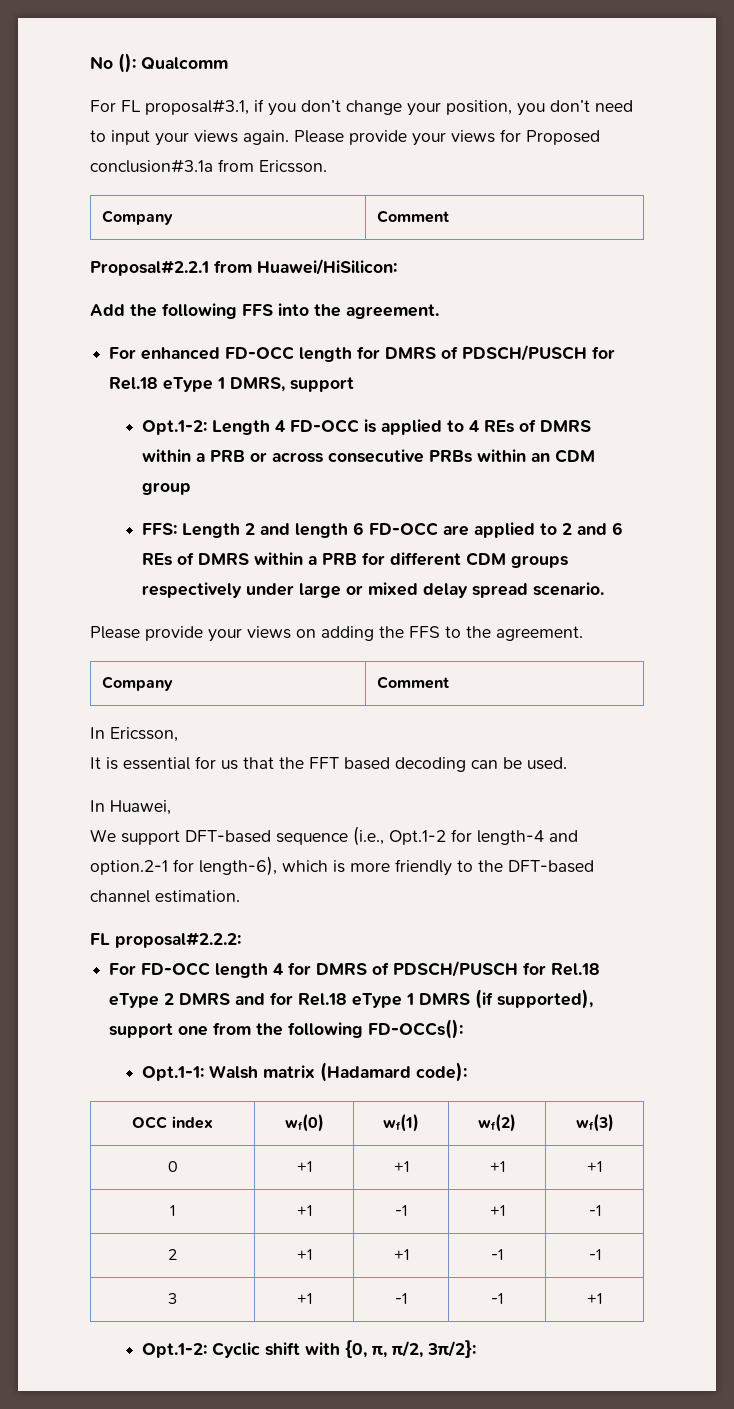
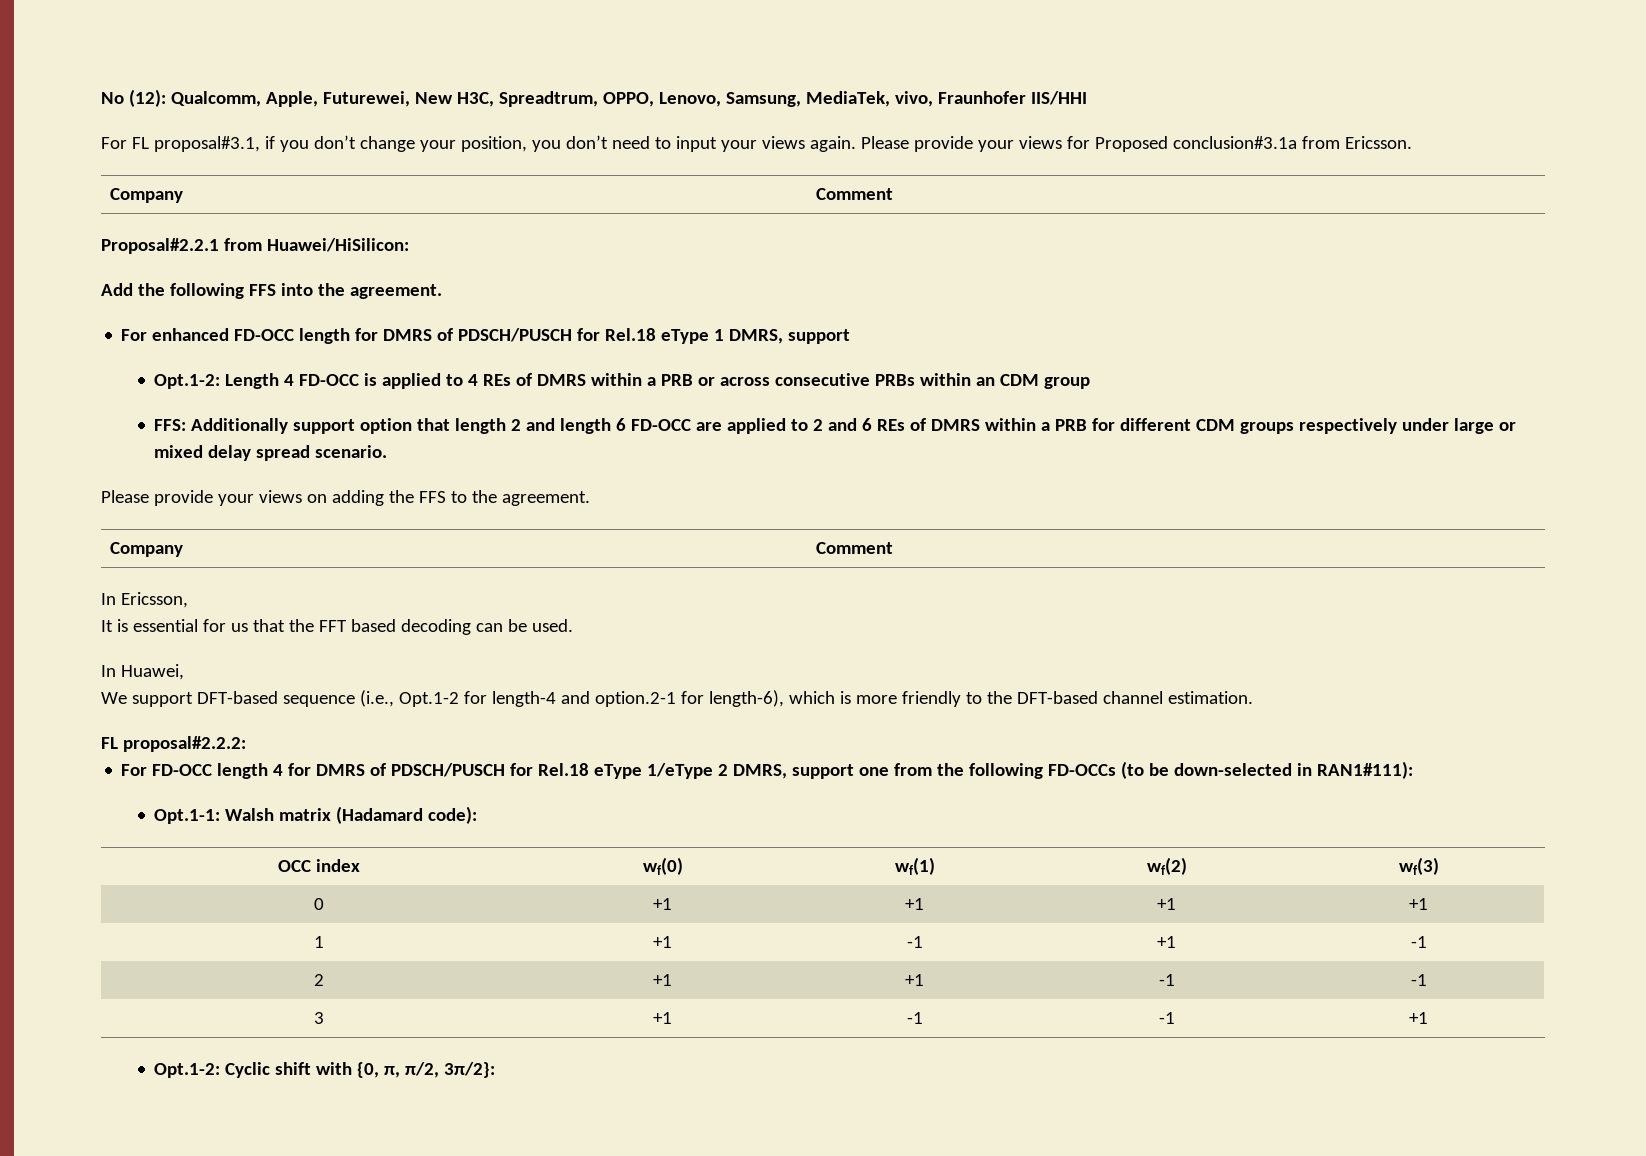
[118,53,228,73] (): Qualcomm -> [128,89,1087,107] (12): Qualcomm, Apple, Futurewei, New H3C, Spreadtrum, OPPO, Lenovo, Samsung, MediaTek, vivo, Fraunhofer IIS/HHI
[182,523,241,538] Length -> [191,418,507,434] Additionally support option that length
[164,989,594,1009] 2 DMRS and for Rel.18 eType 1 DMRS (if supported), -> [647,763,788,779] 1/eType 2 DMRS,
[368,1019,464,1039] FD-OCCs(): -> [1048,761,1414,779] FD-OCCs (to be down-selected in RAN1#111):

